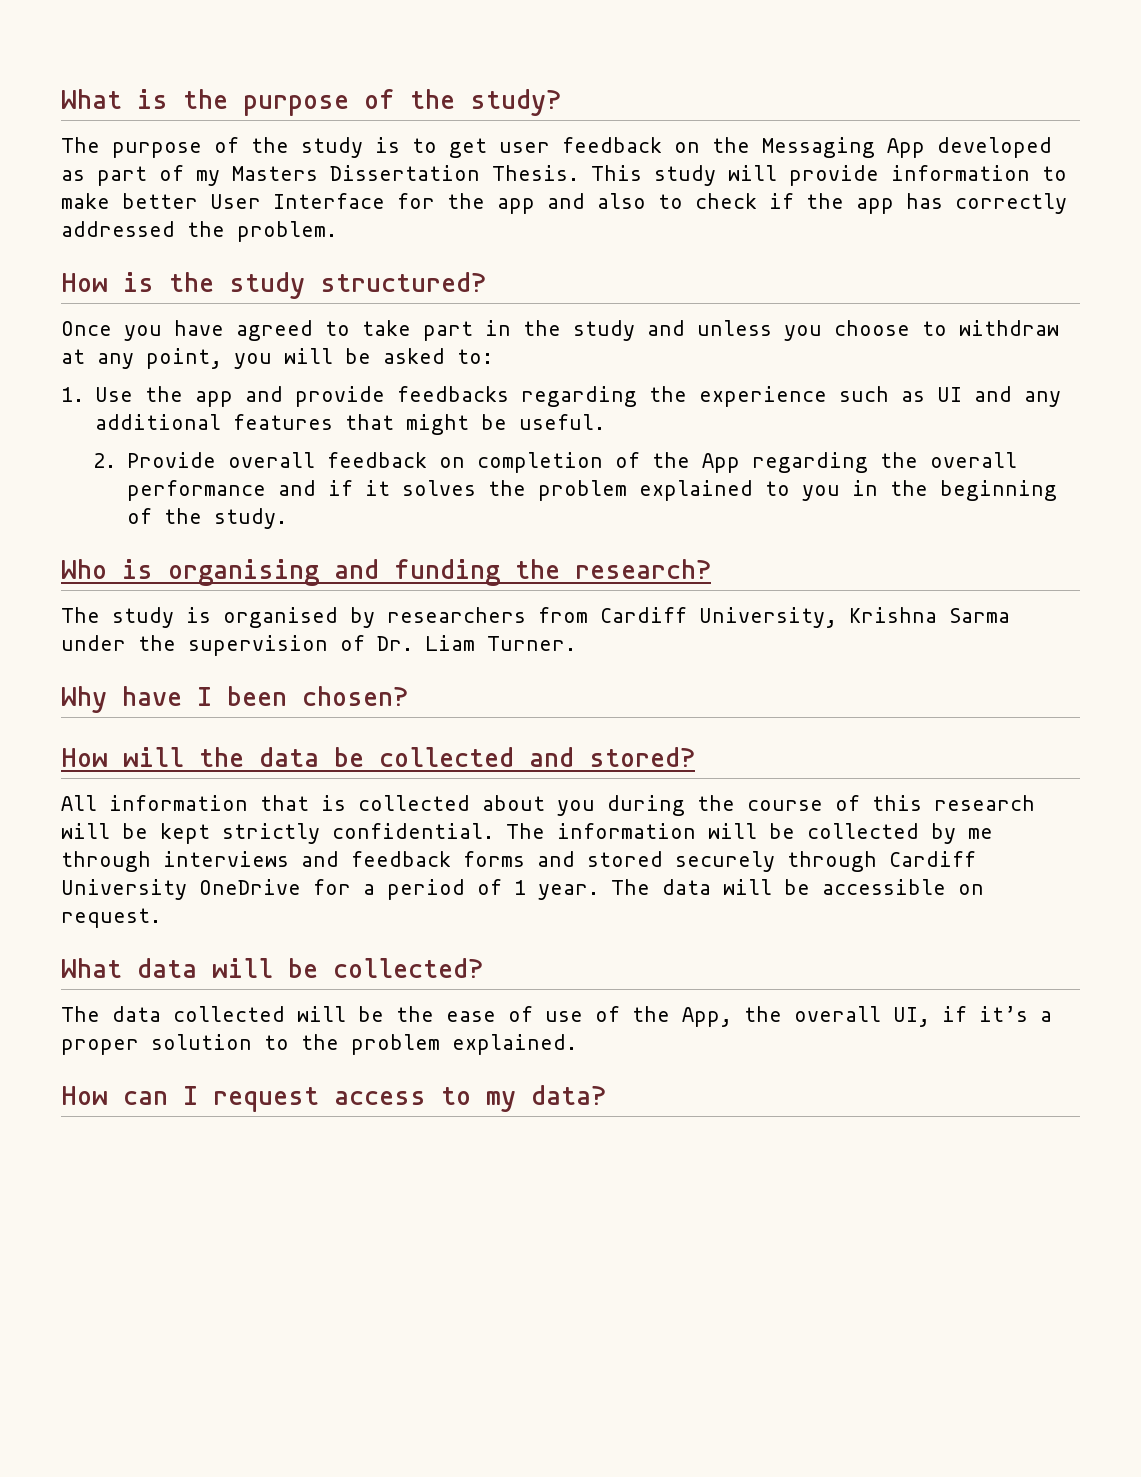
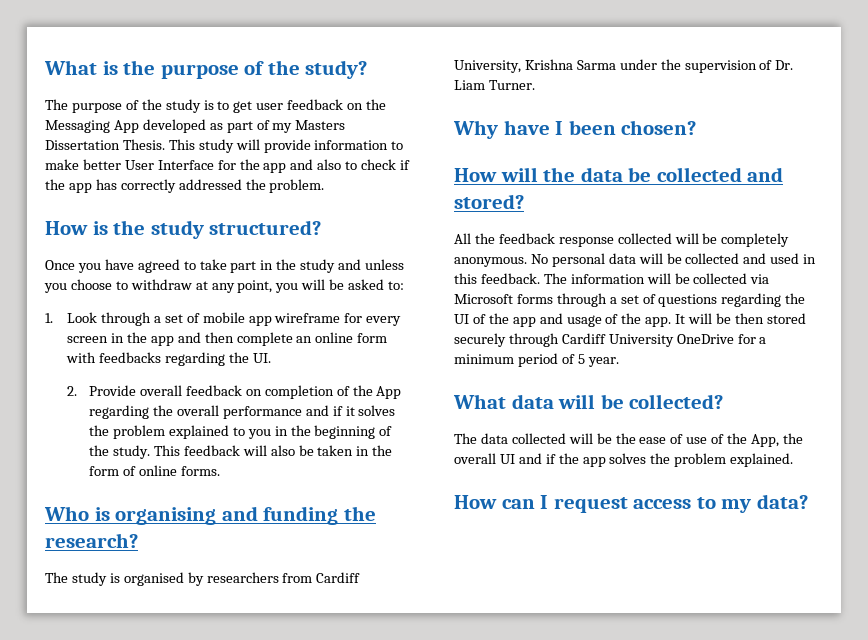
[94,386,1061,407] [94,414,605,435] Use the app and provide feedbacks regarding the experience such as UI and any additional features that might be useful. -> [67,312,402,326] [67,332,388,346] [66,352,271,366] Look through a set of mobile app wireframe for every screen in the app and then complete an online form with feedbacks regarding the UI.
(288, 518) none -> [153,445,393,456] [89,465,220,476] This feedback will also be taken in the form of online forms.
[109,795,1035,816] [61,823,494,844] information that is collected about you during the course of this research will be kept strictly confidential. -> [474,233,790,247] [454,253,817,267] [454,273,540,284] the feedback response collected will be completely anonymous. No personal data will be collected and used in this feedback.
[931,823,993,844] [61,851,575,872] by me through interviews and feedback forms and -> [750,274,770,284] [454,293,806,307] [454,313,764,327] via Microsoft forms through a set of questions regarding the UI of the app and usage of the app. It will be then
(375, 889) none -> [454,354,514,364] minimum
[514,880,526,895] 1 -> [577,354,585,364] 5
[611,879,984,895] [61,908,161,928] The data will be accessible on request. -> (619, 362) none
[893,1006,1052,1027] [61,1034,289,1055] UI, if it’s a proper solution to -> [499,453,647,467] UI and if the app solves

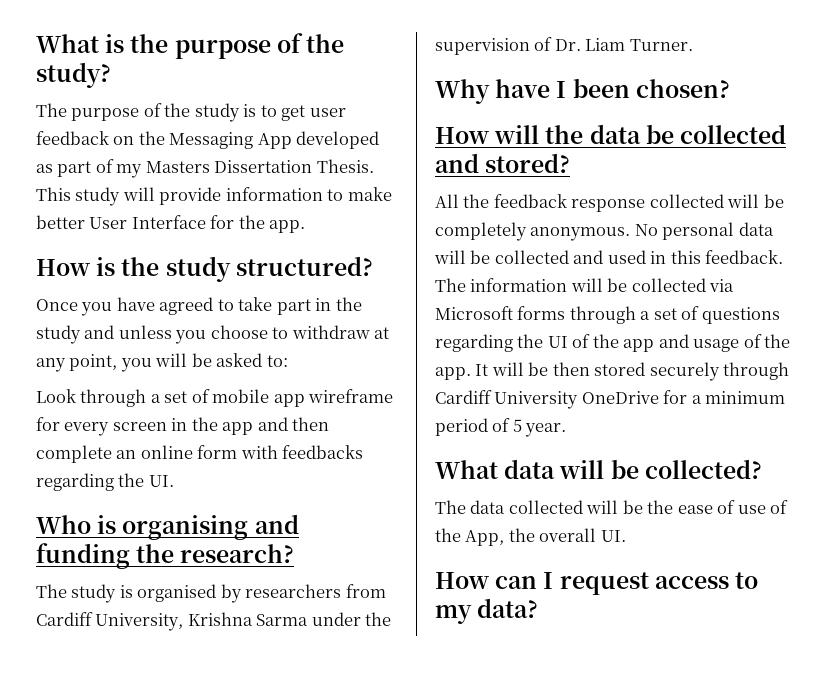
[263,159,411,173] [45,179,325,193] app and also to check if the app has correctly addressed the problem. -> [269,220,306,233] app.
[45,313,53,323] 1. -> (288, 361) none
[67,385,402,399] [89,405,396,419] [89,425,393,439] [89,445,393,459] [89,465,220,476] // 2. Provide overall feedback on completion of the App regarding the overall performance and if it solves the problem explained to you in the beginning of the study. This feedback will also be taken in the form of online forms. -> (174, 481) none
[499,453,794,467] UI and if the app solves the problem explained. -> [600,530,626,542] UI.

